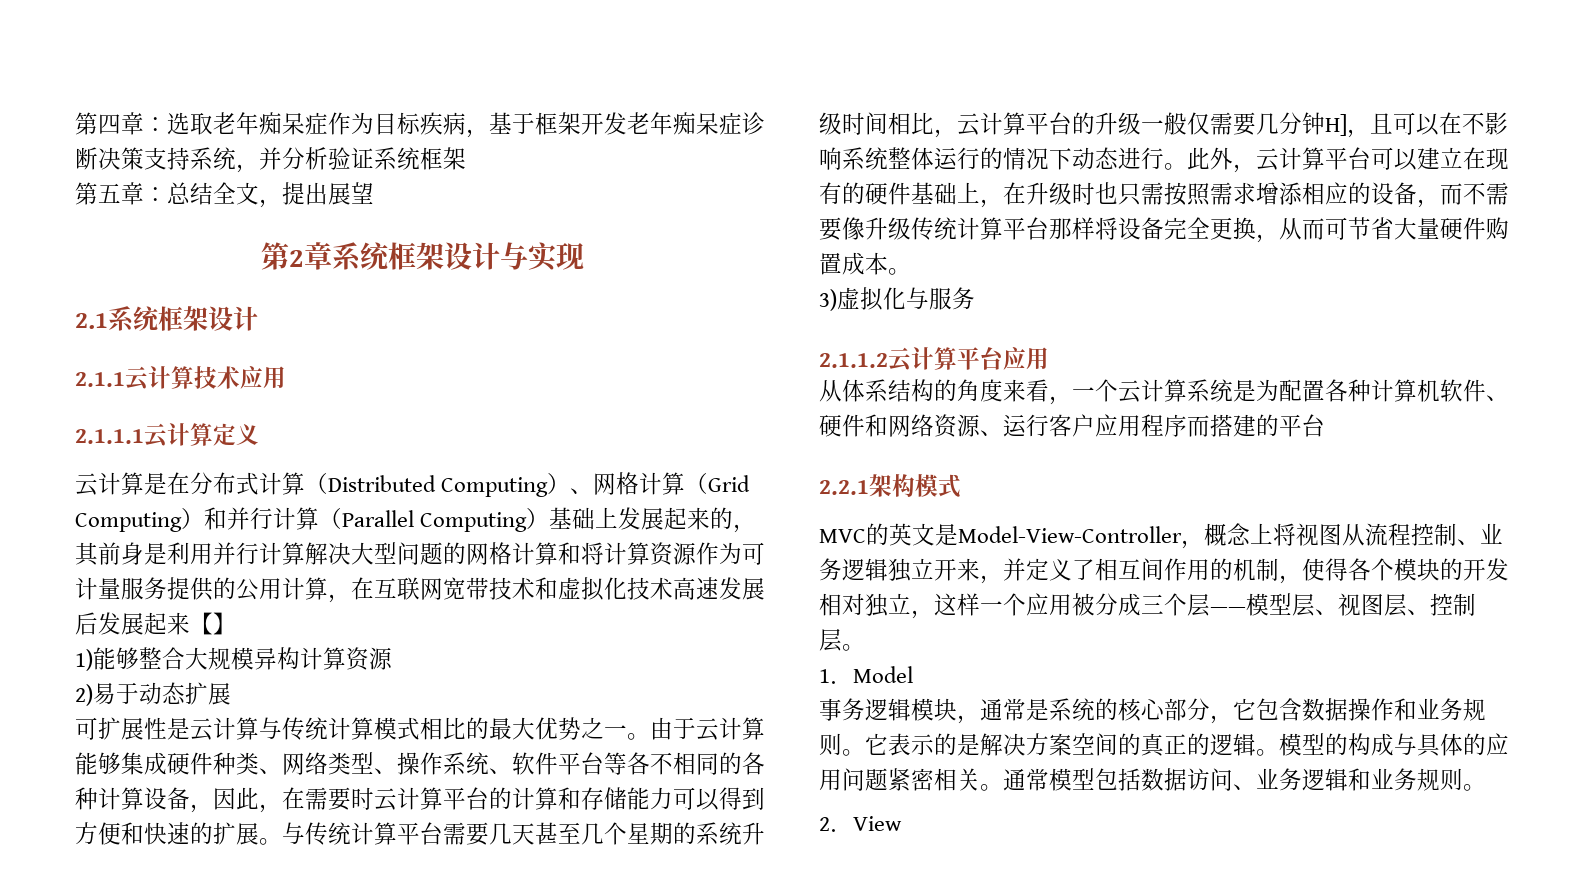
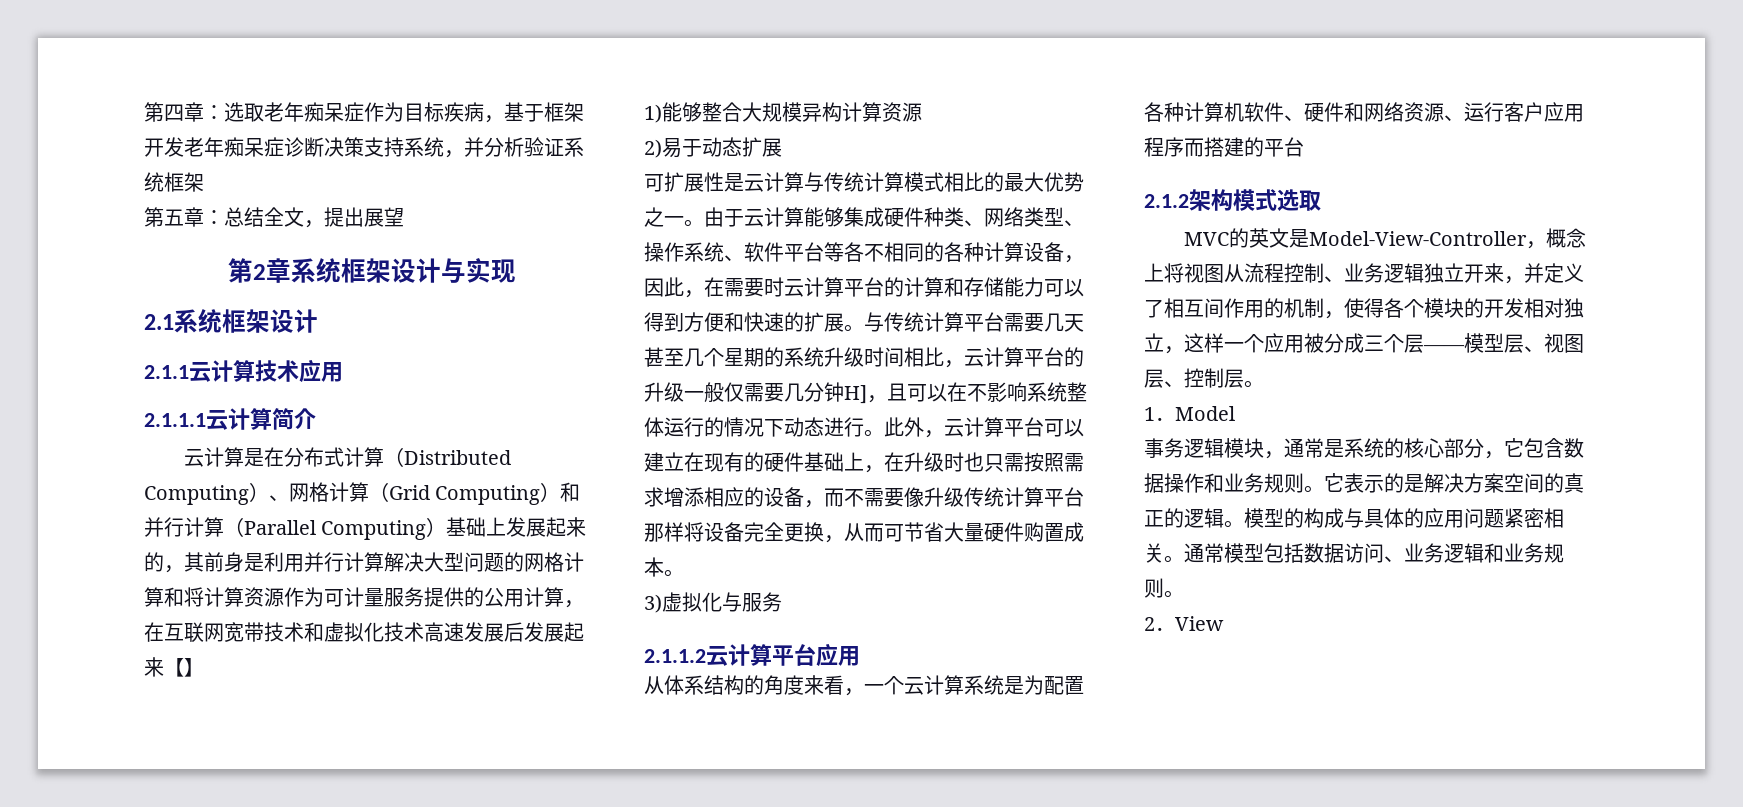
[213,423,259,446] 定义 -> [272,408,316,430] 简介
[819,480,869,495] 2.2.1 -> [1144,194,1189,208] 2.1.2
(961, 486) none -> [1277,189,1321,211] 选取

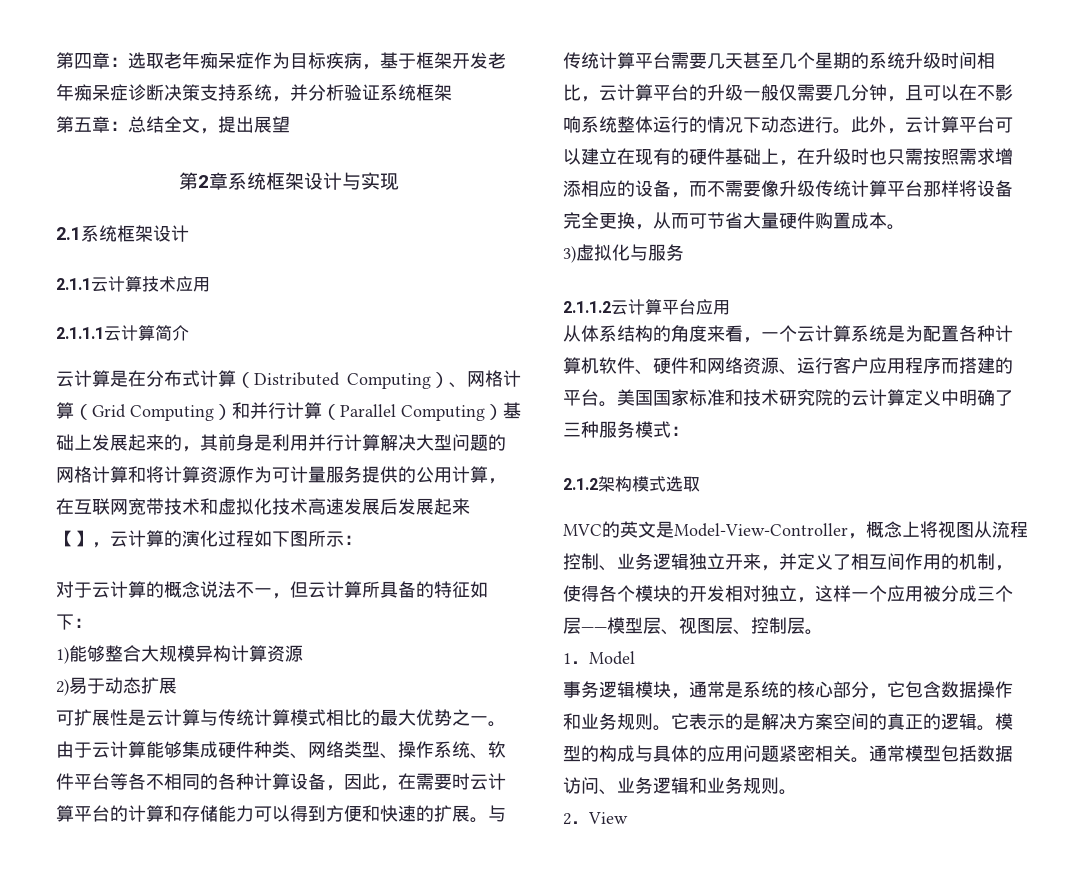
(204, 667) none -> [92,530,362,548] [56,581,488,599] [56,614,92,630] ，云计算的演化过程如下图所示： // 对于云计算的概念说法不一，但云计算所具备的特征如下：
[844,385,867,404] H] -> (887, 92) none
(1304, 147) none -> [599,389,1013,407] [563,421,689,438] 。美国国家标准和技术研究院的云计算定义中明确了三种服务模式：

